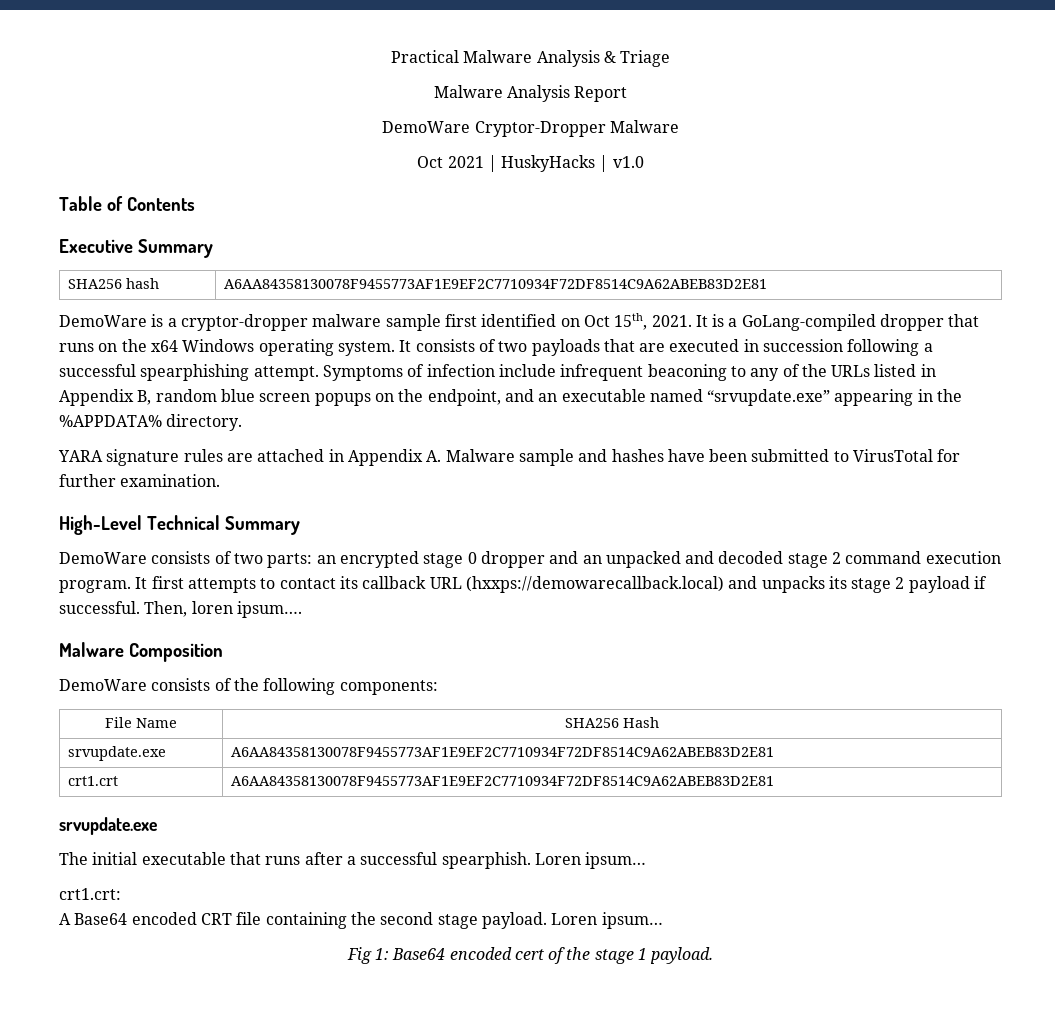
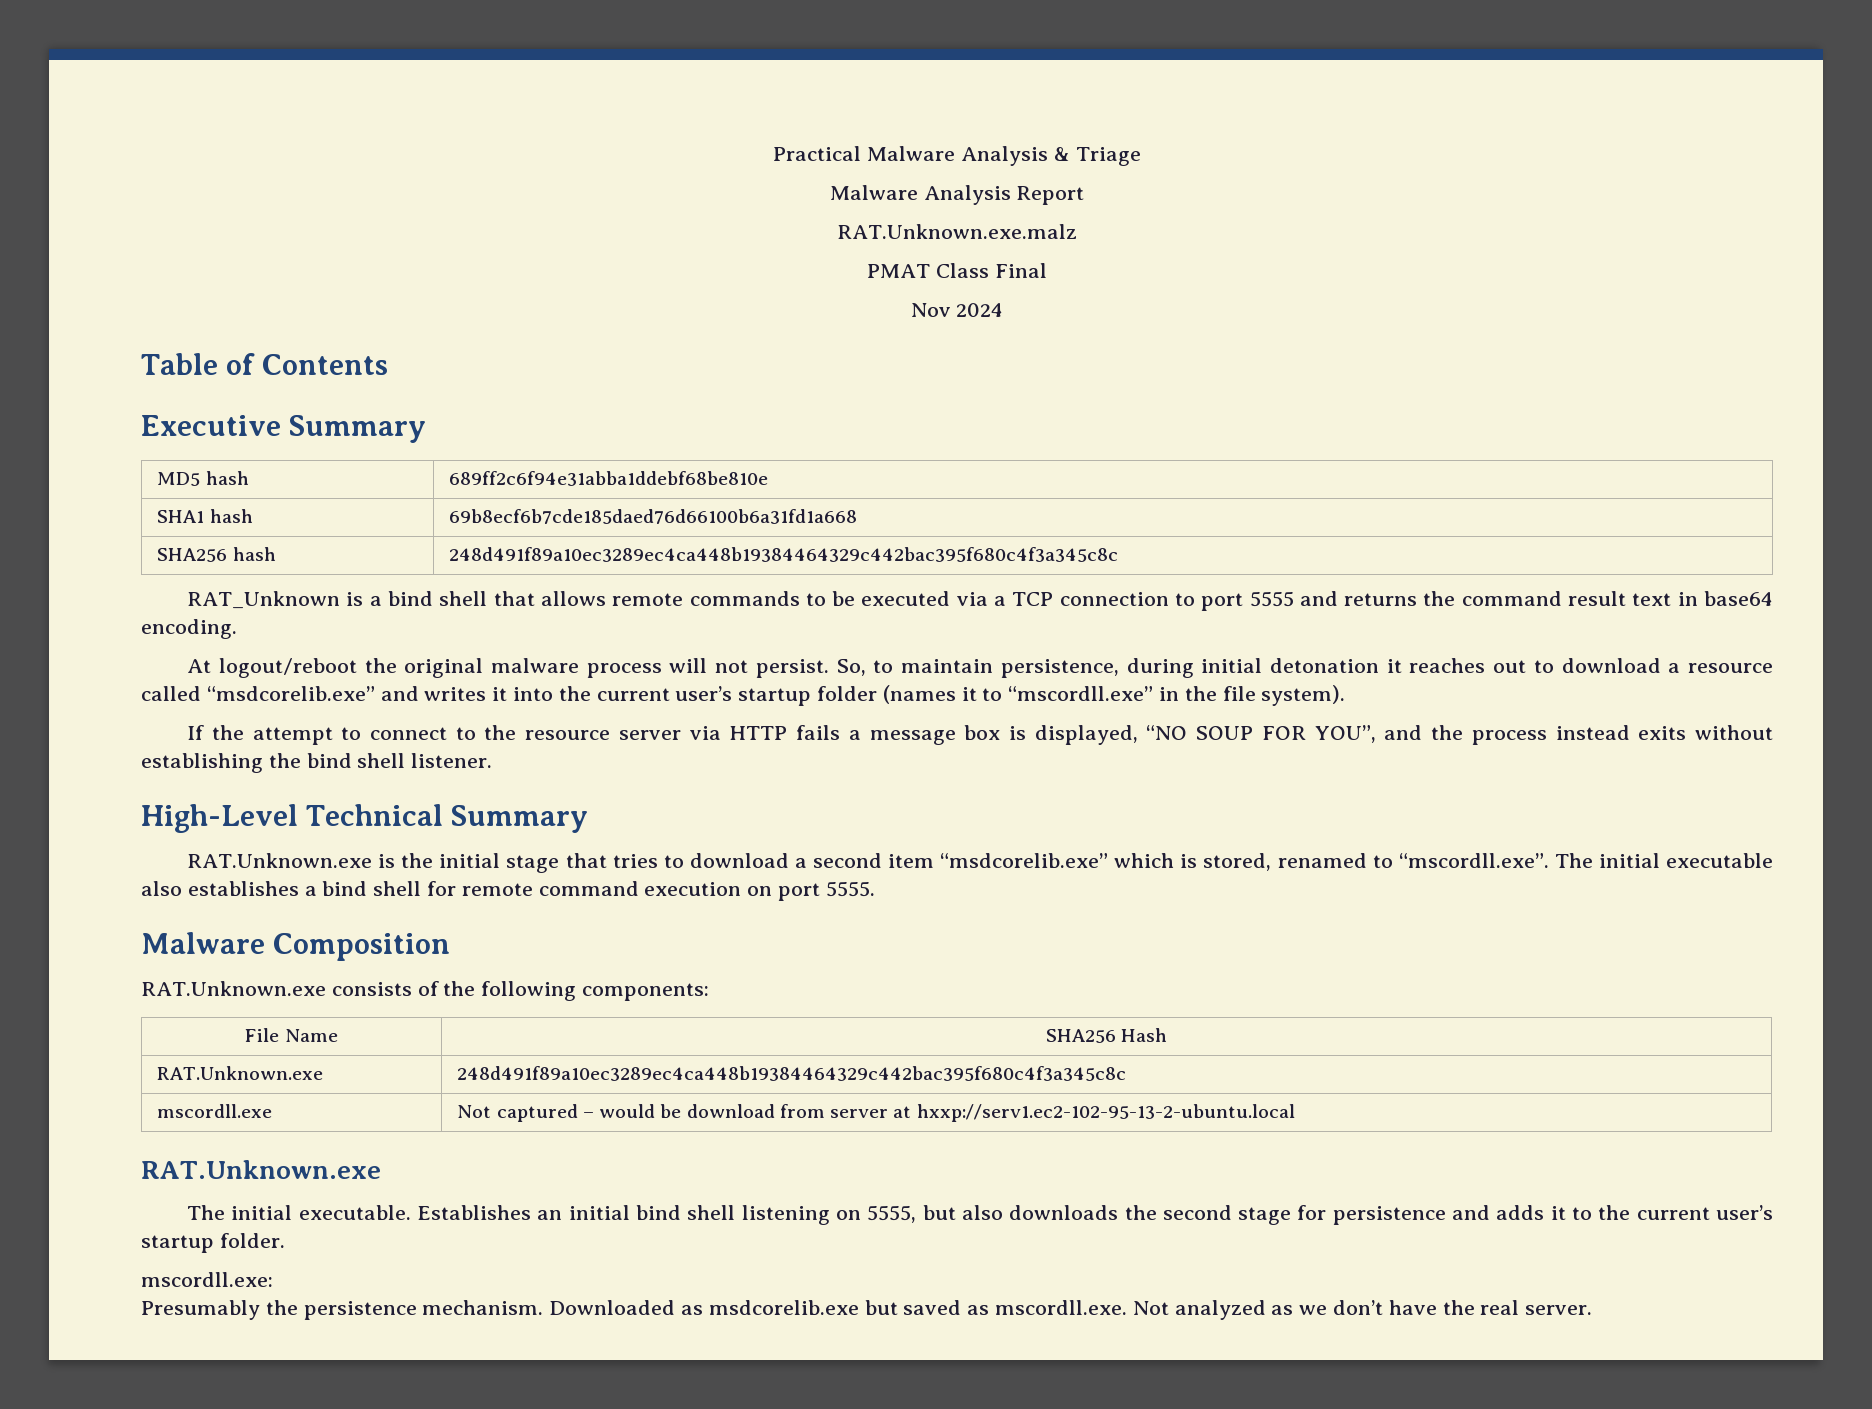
[382,120,679,137] [417,155,644,172] DemoWare Cryptor-Dropper Malware // Oct 2021 | HuskyHacks | v1.0 -> [837,224,1078,239] [867,263,1047,278] [910,303,1004,317] RAT.Unknown.exe.malz // PMAT Class Final // Nov 2024
[68,278,160,289] [224,279,768,289] [59,313,980,331] [59,339,933,356] [59,364,936,381] [59,389,963,406] [59,414,243,431] [58,449,961,466] [59,474,221,487] [59,515,300,535] [59,551,1001,568] [59,576,988,593] [59,601,302,618] SHA256 hash | A6AA84358130078F9455773AF1E9EF2C7710934F72DF8514C9A62ABEB83D2E81 // DemoWare is a cryptor-dropper malware sample first identified on Oct 15th, 2021. It is a GoLang-compiled dropper that runs on the x64 Windows operating system. It consists of two payloads that are executed in succession following a successful spearphishing attempt. Symptoms of infection include infrequent beaconing to any of the URLs listed in Appendix B, random blue screen popups on the endpoint, and an executable named “srvupdate.exe” appearing in the %APPDATA% directory. // YARA signature rules are attached in Appendix A. Malware sample and hashes have been submitted to VirusTotal for further examination. // High-Level Technical Summary // DemoWare consists of two parts: an encrypted stage 0 dropper and an unpacked and decoded stage 2 command execution program. It first attempts to contact its callback URL (hxxps://demowarecallback.local) and unpacks its stage 2 payload if successful. Then, loren ipsum…. -> [157,471,249,486] [449,471,769,486] [157,509,253,523] [449,509,858,524] [157,547,276,562] [449,547,1119,562] [187,591,1773,611] [141,619,237,639] [187,658,1773,678] [141,685,1346,706] [187,725,1774,745] [141,753,493,773] [141,804,589,833] [187,853,1773,873] [141,881,875,901] MD5 hash | 689ff2c6f94e31abba1ddebf68be810e // SHA1 hash | 69b8ecf6b7cde185daed76d66100b6a31fd1a668 // SHA256 hash | 248d491f89a10ec3289ec4ca448b19384464329c442bac395f680c4f3a345c8c // RAT_Unknown is a bind shell that allows remote commands to be executed via a TCP connection to port 5555 and returns the command result text in base64 encoding. // At logout/reboot the original malware process will not persist. So, to maintain persistence, during initial detonation it reaches out to download a resource called “msdcorelib.exe” and writes it into the current user’s startup folder (names it to “mscordll.exe” in the file system). // If the attempt to connect to the resource server via HTTP fails a message box is displayed, “NO SOUP FOR YOU”, and the process instead exits without establishing the bind shell listener. // High-Level Technical Summary // RAT.Unknown.exe is the initial stage that tries to download a second item “msdcorelib.exe” which is stored, renamed to “mscordll.exe”. The initial executable also establishes a bind shell for remote command execution on port 5555.
[59,679,147,691] DemoWare -> [141,981,326,996] RAT.Unknown.exe
[68,746,167,761] [231,747,775,757] [68,776,119,786] [231,776,775,786] [59,817,157,835] [59,852,647,869] [59,888,121,900] [59,912,663,929] [346,947,714,964] srvupdate.exe | A6AA84358130078F9455773AF1E9EF2C7710934F72DF8514C9A62ABEB83D2E81 // crt1.crt | A6AA84358130078F9455773AF1E9EF2C7710934F72DF8514C9A62ABEB83D2E81 // srvupdate.exe // The initial executable that runs after a successful spearphish. Loren ipsum… // crt1.crt: // A Base64 encoded CRT file containing the second stage payload. Loren ipsum… // Fig 1: Base64 encoded cert of the stage 1 payload. -> [157,1066,324,1080] [457,1066,1127,1081] [157,1104,273,1118] [457,1104,1295,1122] [141,1160,381,1179] [187,1205,1773,1225] [141,1233,285,1253] [141,1272,273,1287] [141,1300,1593,1320] RAT.Unknown.exe | 248d491f89a10ec3289ec4ca448b19384464329c442bac395f680c4f3a345c8c // mscordll.exe | Not captured – would be download from server at hxxp://serv1.ec2-102-95-13-2-ubuntu.local // RAT.Unknown.exe // The initial executable. Establishes an initial bind shell listening on 5555, but also downloads the second stage for persistence and adds it to the current user’s startup folder. // mscordll.exe: // Presumably the persistence mechanism. Downloaded as msdcorelib.exe but saved as mscordll.exe. Not analyzed as we don’t have the real server.

